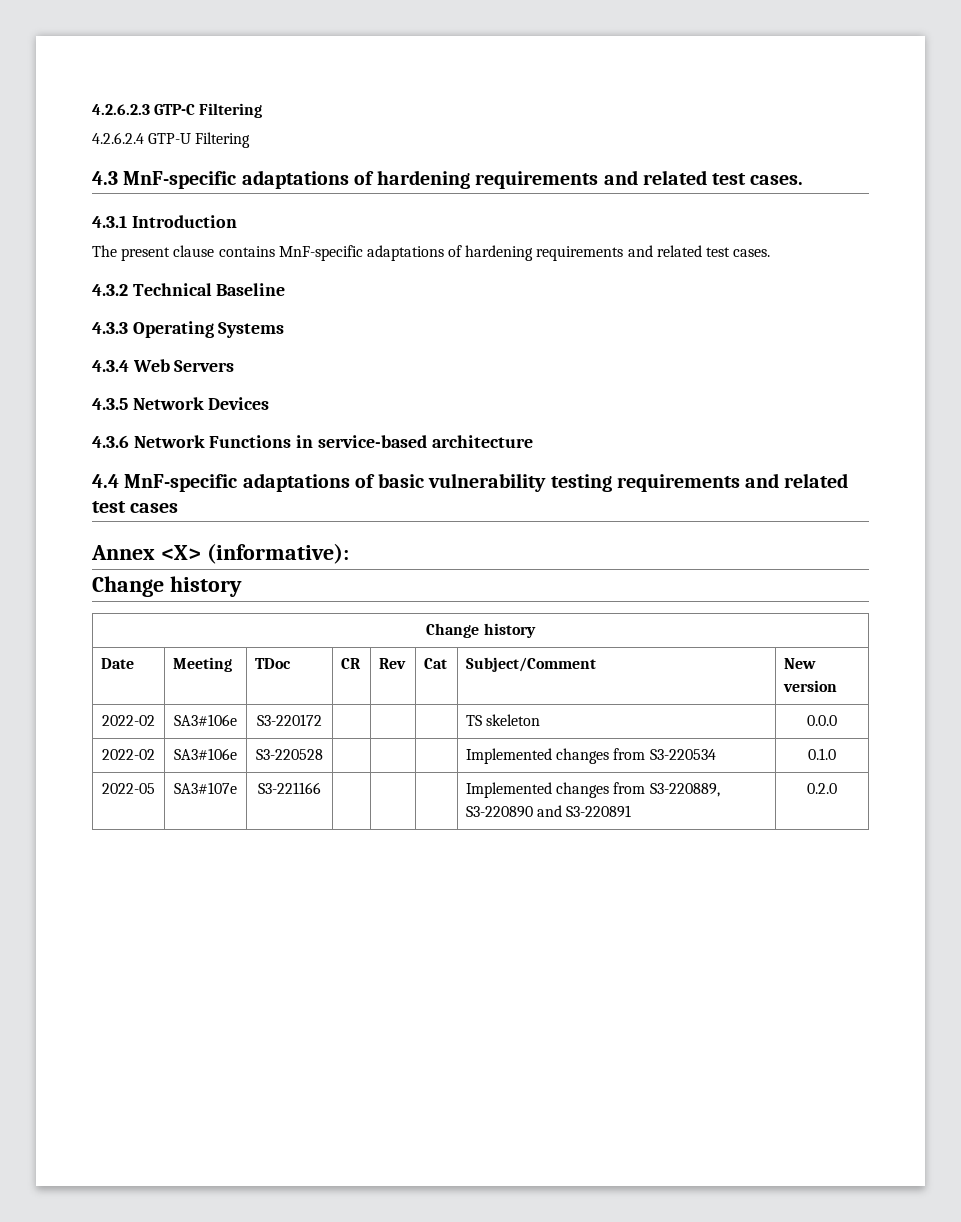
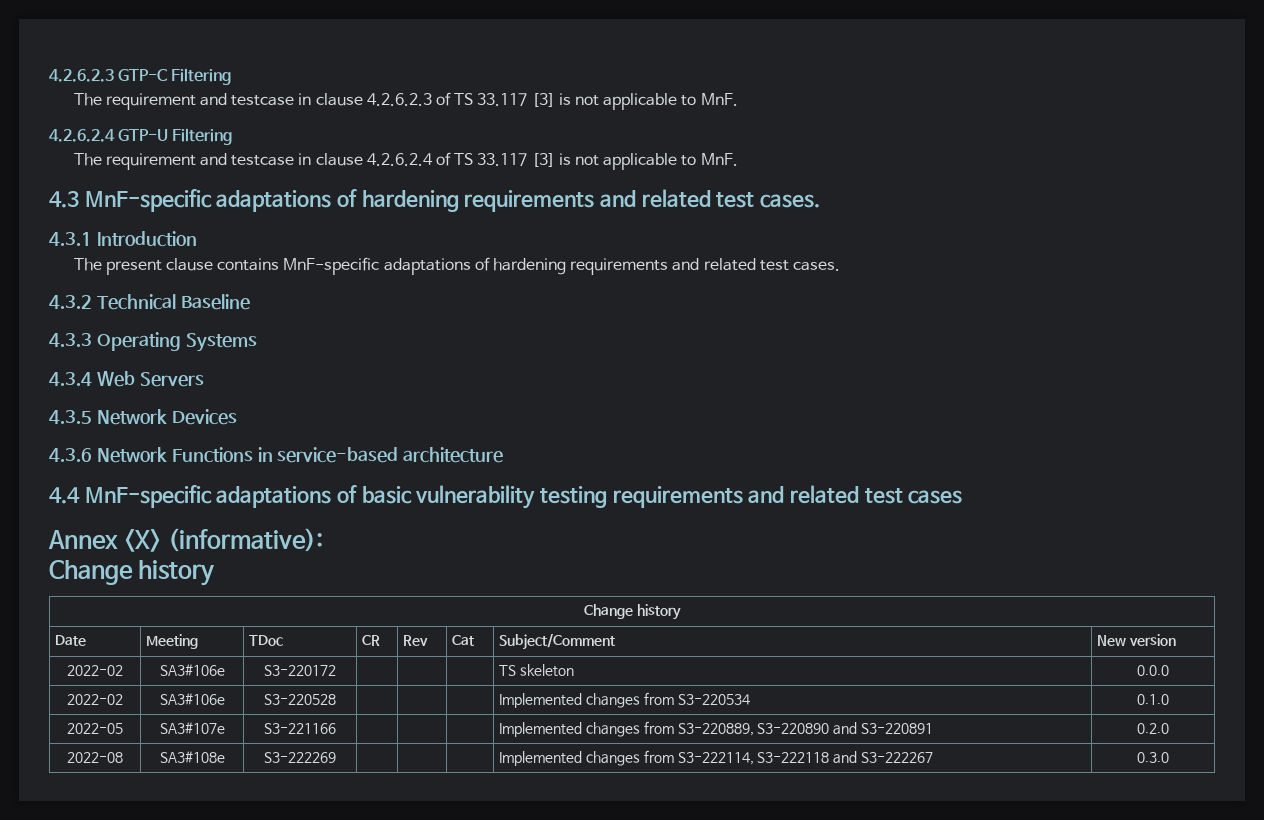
[92,132,251,148] 4.2.6.2.4 GTP-U Filtering -> [73,92,738,110] [49,128,233,145] [73,152,738,170] The requirement and testcase in clause 4.2.6.2.3 of TS 33.117 [3] is not applicable to MnF. // 4.2.6.2.4 GTP-U Filtering // The requirement and testcase in clause 4.2.6.2.4 of TS 33.117 [3] is not applicable to MnF.
(837, 788) none -> [67,752,123,763] [159,751,225,763] [264,752,336,763] [499,750,933,766] [1137,752,1169,763] // 2022-08 | SA3#108e | S3-222269 | | | | Implemented changes from S3-222114, S3-222118 and S3-222267 | 0.3.0

